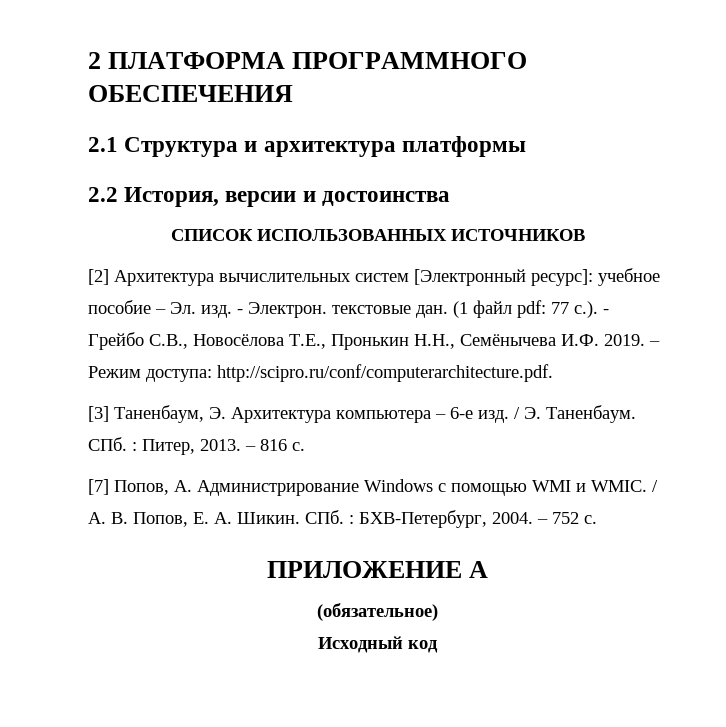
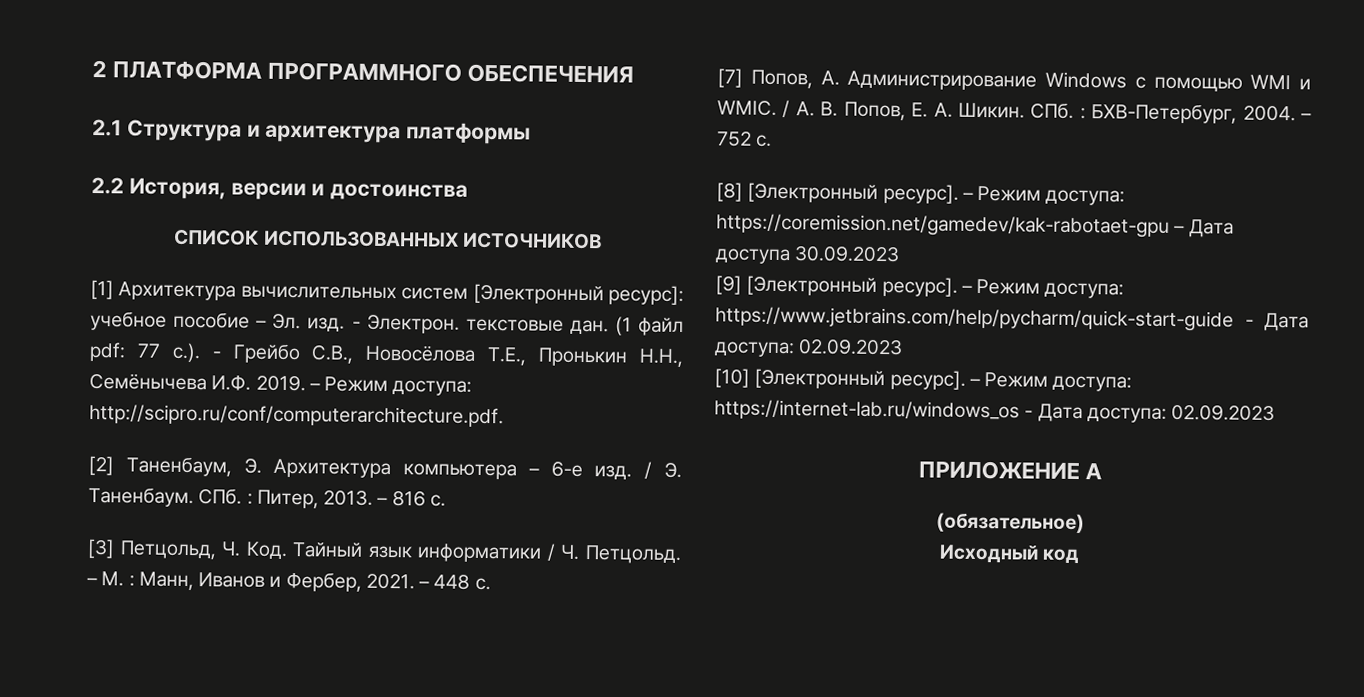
[88,269,109,285] [2] -> [90,280,114,300] [1]
[88,406,109,422] [3] -> [88,456,114,476] [2]
(305, 446) none -> [87,538,682,564] [86,571,491,592] // [3] Петцольд, Ч. Код. Тайный язык информатики / Ч. Петцольд. – М. : Манн, Иванов и Фербер, 2021. – 448 с.
(597, 519) none -> [716,182,1126,206] [716,213,1234,238] [715,246,901,265] [715,275,1125,299] [715,306,1309,332] [714,339,904,358] [714,368,1133,392] [714,399,1276,423] // [8] [Электронный ресурс]. – Режим доступа: https://coremission.net/gamedev/kak-rabotaet-gpu – Дата доступа 30.09.2023 // [9] [Электронный ресурс]. – Режим доступа: https://www.jetbrains.com/help/pycharm/quick-start-guide - Дата доступа: 02.09.2023 // [10] [Электронный ресурс]. – Режим доступа: https://internet-lab.ru/windows_os - Дата доступа: 02.09.2023

